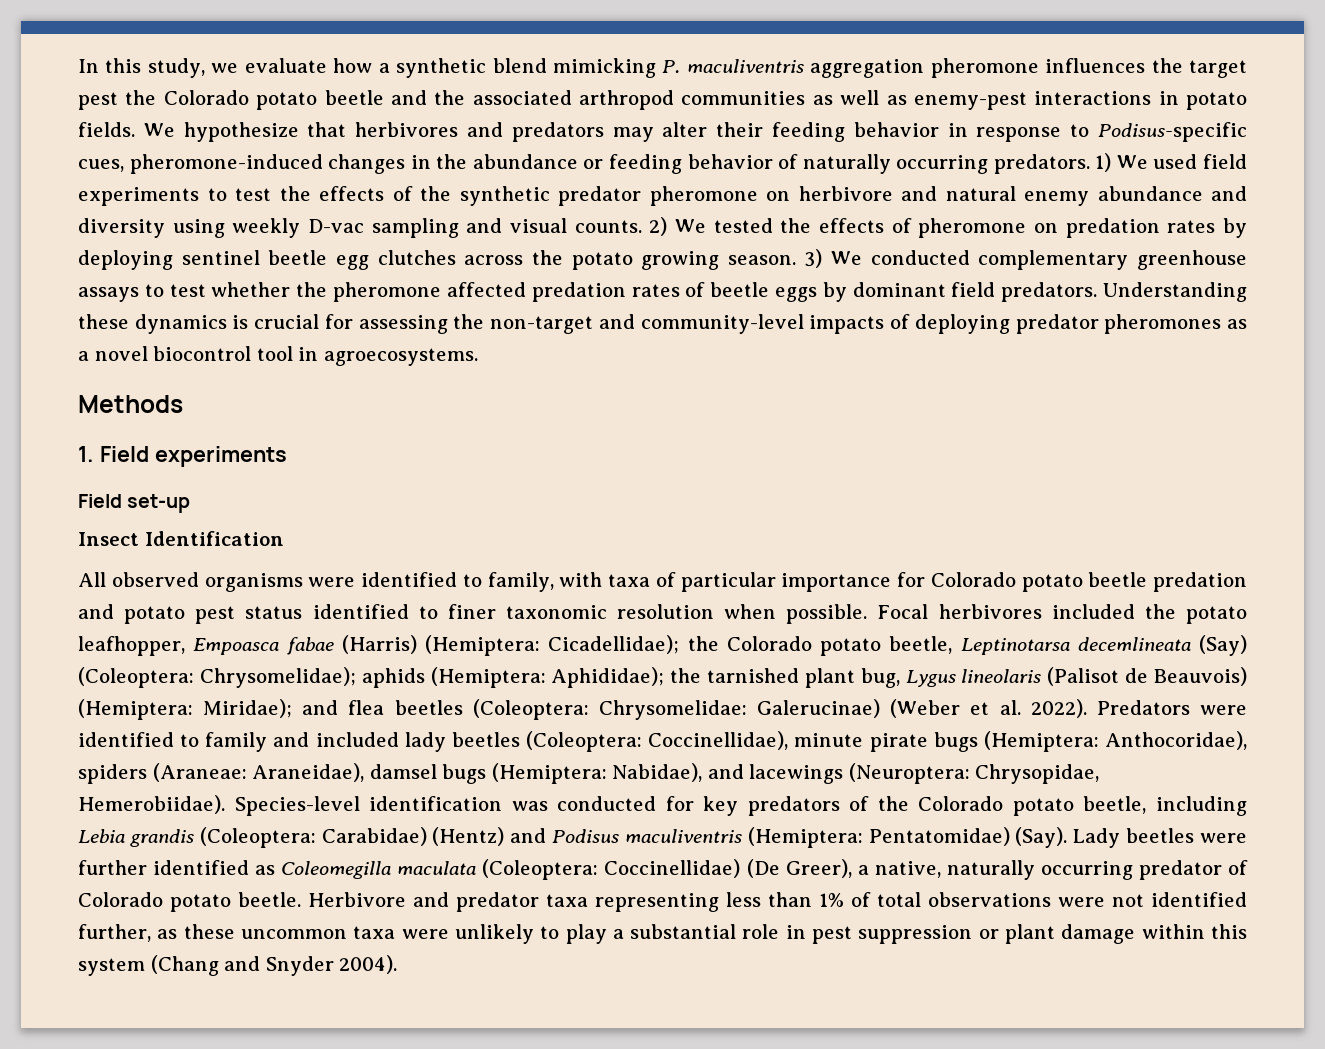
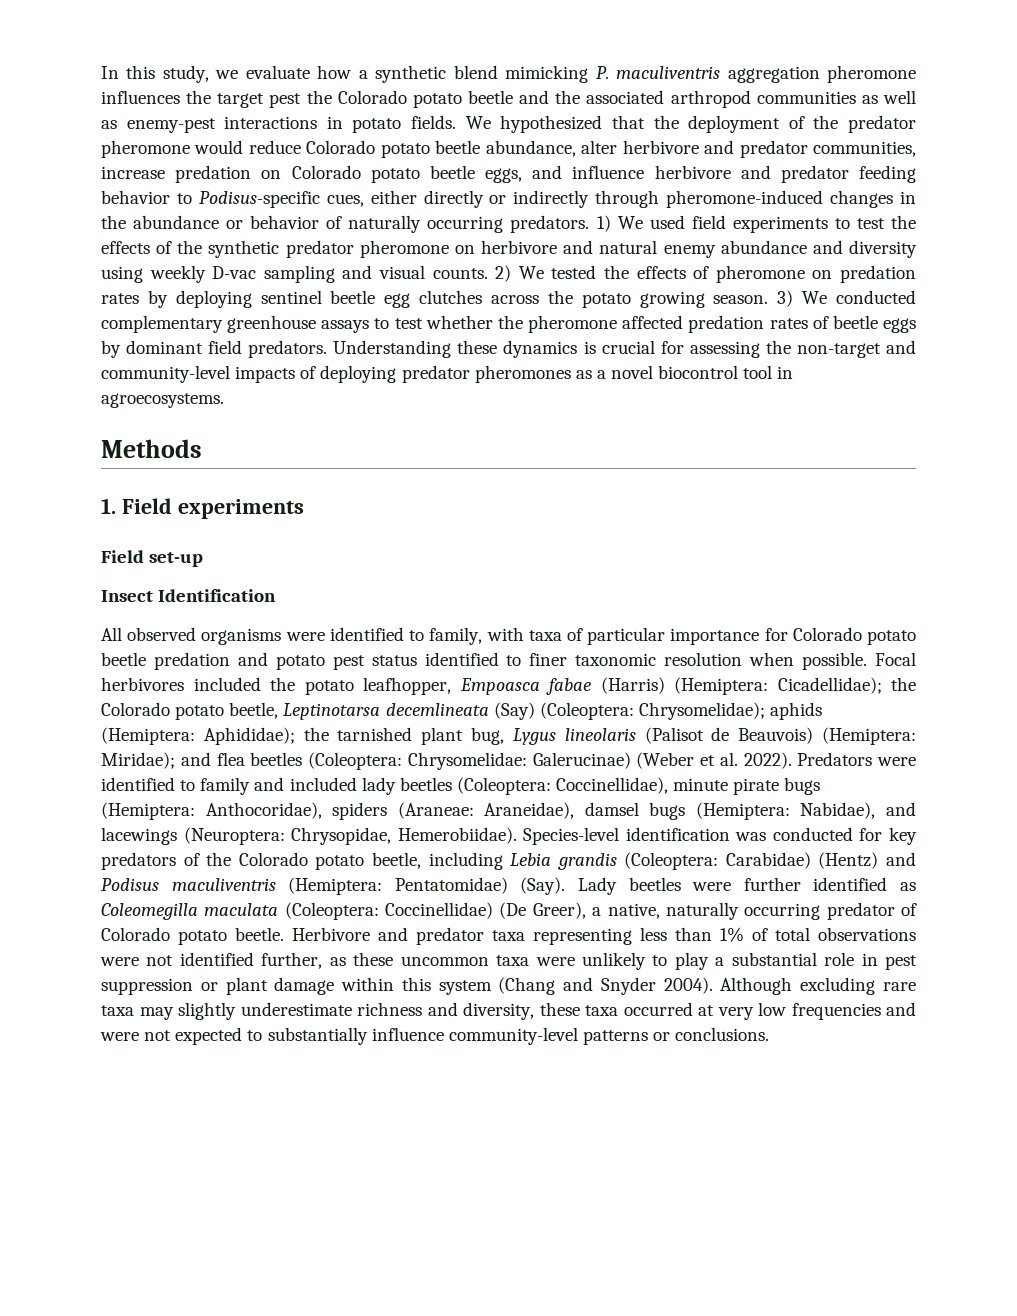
[183,122,1248,142] [78,159,124,172] hypothesize that herbivores and predators may alter their feeding behavior in response to Podisus-specific cues, -> [500,115,917,133] [101,140,917,158] [101,165,916,183] [101,190,660,208] hypothesized that the deployment of the predator pheromone would reduce Colorado potato beetle abundance, alter herbivore and predator communities, increase predation on Colorado potato beetle eggs, and influence herbivore and predator feeding behavior to Podisus-specific cues, either directly or indirectly through
[608,154,682,174] feeding -> (244, 224) none
(398, 964) none -> [720,977,916,995] [101,1002,916,1020] [100,1027,770,1045] Although excluding rare taxa may slightly underestimate richness and diversity, these taxa occurred at very low frequencies and were not expected to substantially influence community-level patterns or conclusions.

